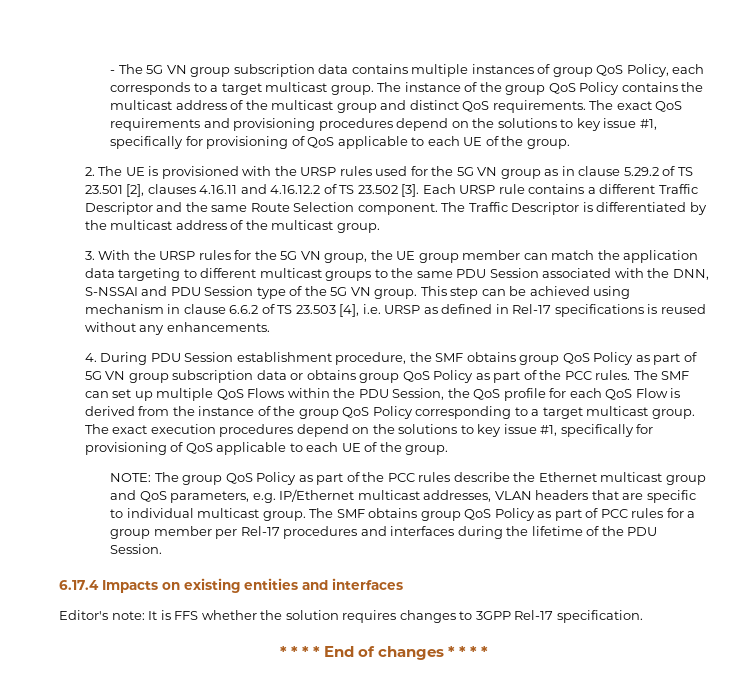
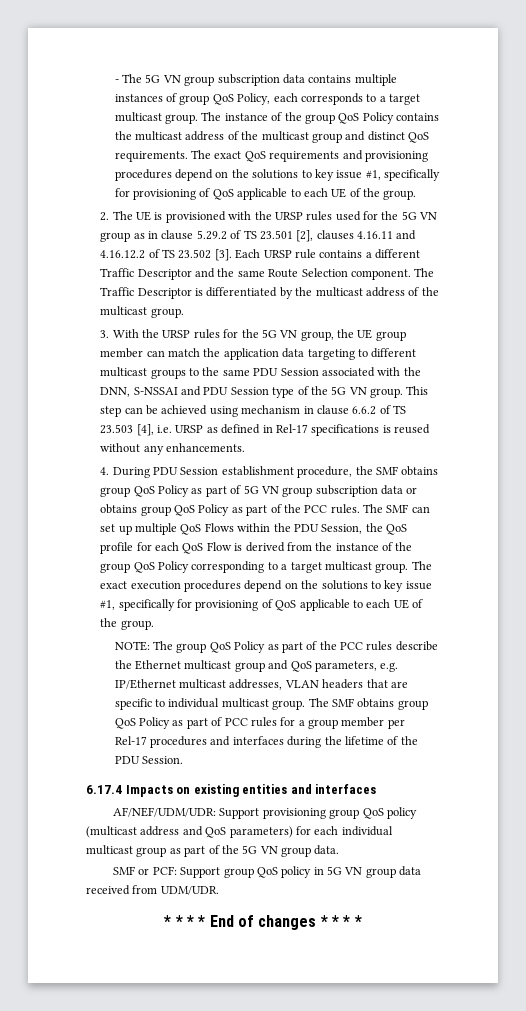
[59,610,643,623] Editor's note: It is FFS whether the solution requires changes to 3GPP Rel-17 specification. -> [113,807,417,819] [86,826,393,838] [86,845,340,857] [113,866,422,878] [86,885,219,895] AF/NEF/UDM/UDR: Support provisioning group QoS policy (multicast address and QoS parameters) for each individual multicast group as part of the 5G VN group data. // SMF or PCF: Support group QoS policy in 5G VN group data received from UDM/UDR.

